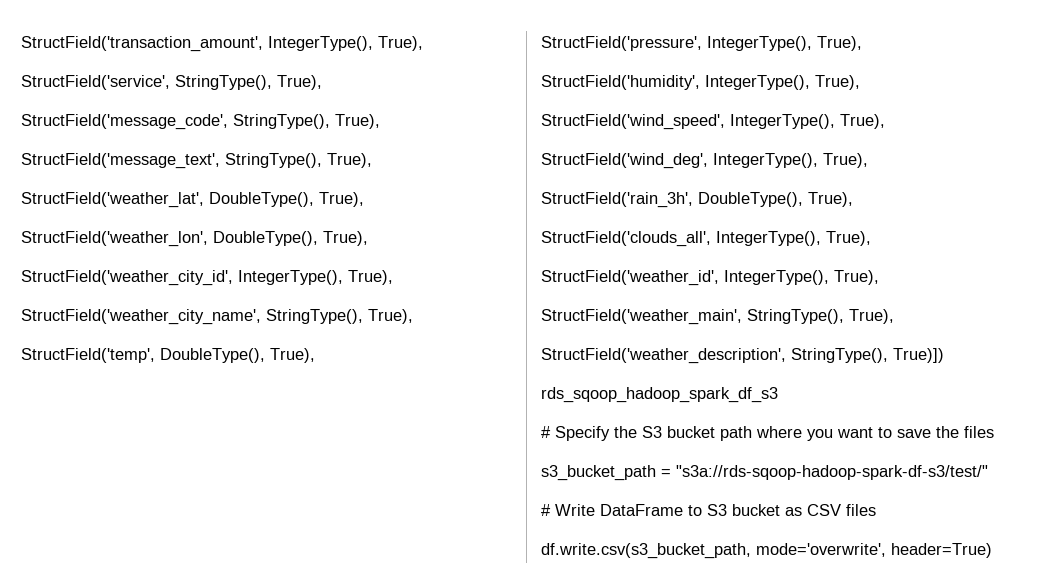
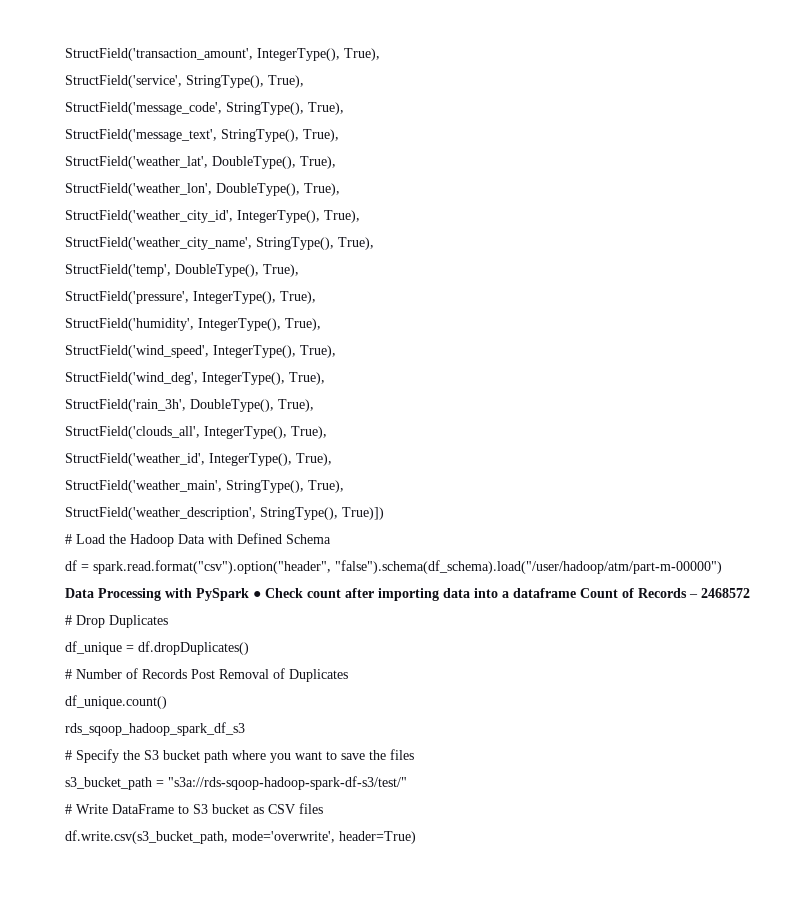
(944, 355) none -> [65,533,331,547] [65,560,722,574] [65,588,750,601] [65,615,168,628] [65,641,249,655] [65,668,348,682] [65,695,167,709] // # Load the Hadoop Data with Defined Schema // df = spark.read.format("csv").option("header", "false").schema(df_schema).load("/user/hadoop/atm/part-m-00000") // Data Processing with PySpark ● Check count after importing data into a dataframe Count of Records – 2468572 // # Drop Duplicates // df_unique = df.dropDuplicates() // # Number of Records Post Removal of Duplicates // df_unique.count()

